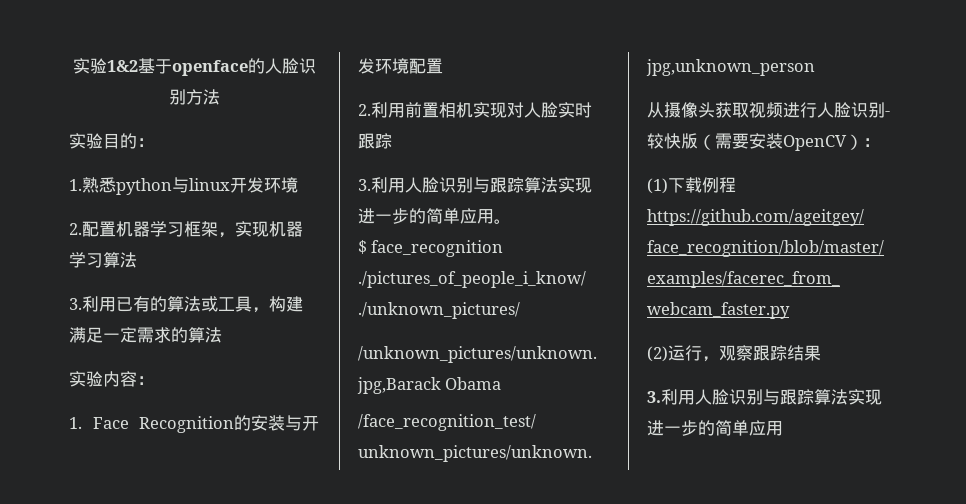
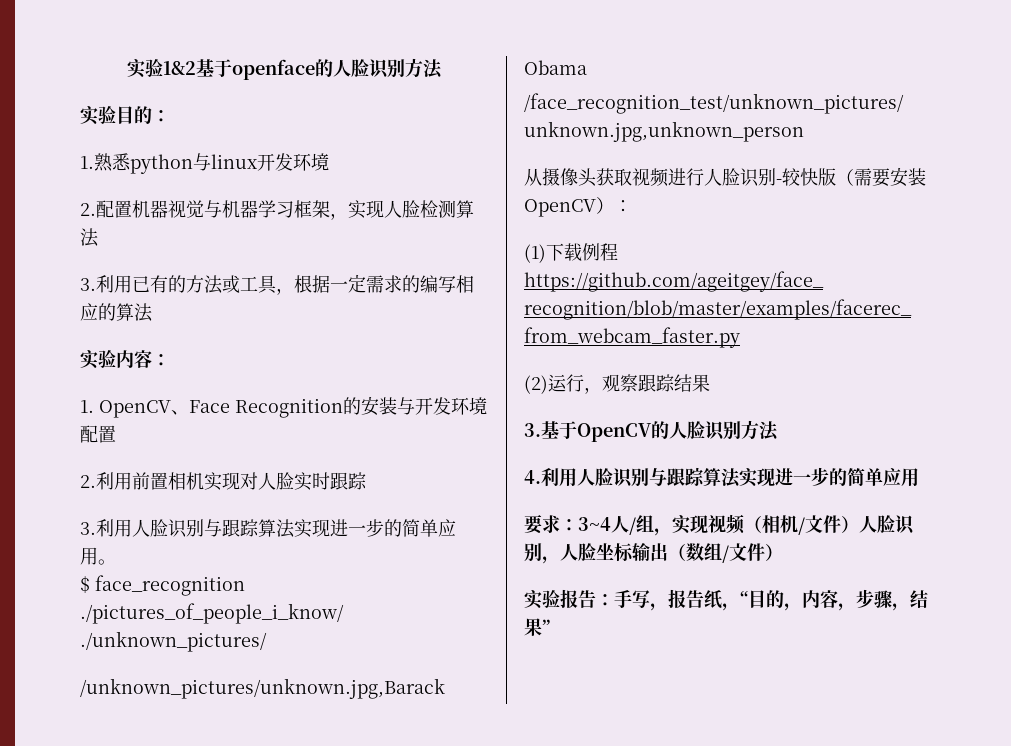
(150, 229) none -> [168,200,258,218] 视觉与机器
[269,221,303,237] [69,252,103,268] 机器学习 -> [384,200,456,218] 人脸检测
[167,296,184,312] 算 -> [186,275,204,293] 方
[269,296,303,312] [69,327,103,343] 构建满足 -> [294,275,330,293] 根据
(188, 335) none -> [420,275,474,293] [80,303,116,321] 编写相应的
(82, 423) none -> [99,400,189,418] OpenCV、
(661, 397) none -> [541,420,779,442] [524,470,541,484] 基于OpenCV的人脸识别方法 // 4.
(783, 428) none -> [524,514,915,536] [524,542,783,564] [524,589,928,611] [524,618,550,636] // 要求：3~4人/组，实现视频（相机/文件）人脸识别，人脸坐标输出（数组/文件） // 实验报告：手写，报告纸，“目的，内容，步骤，结果”

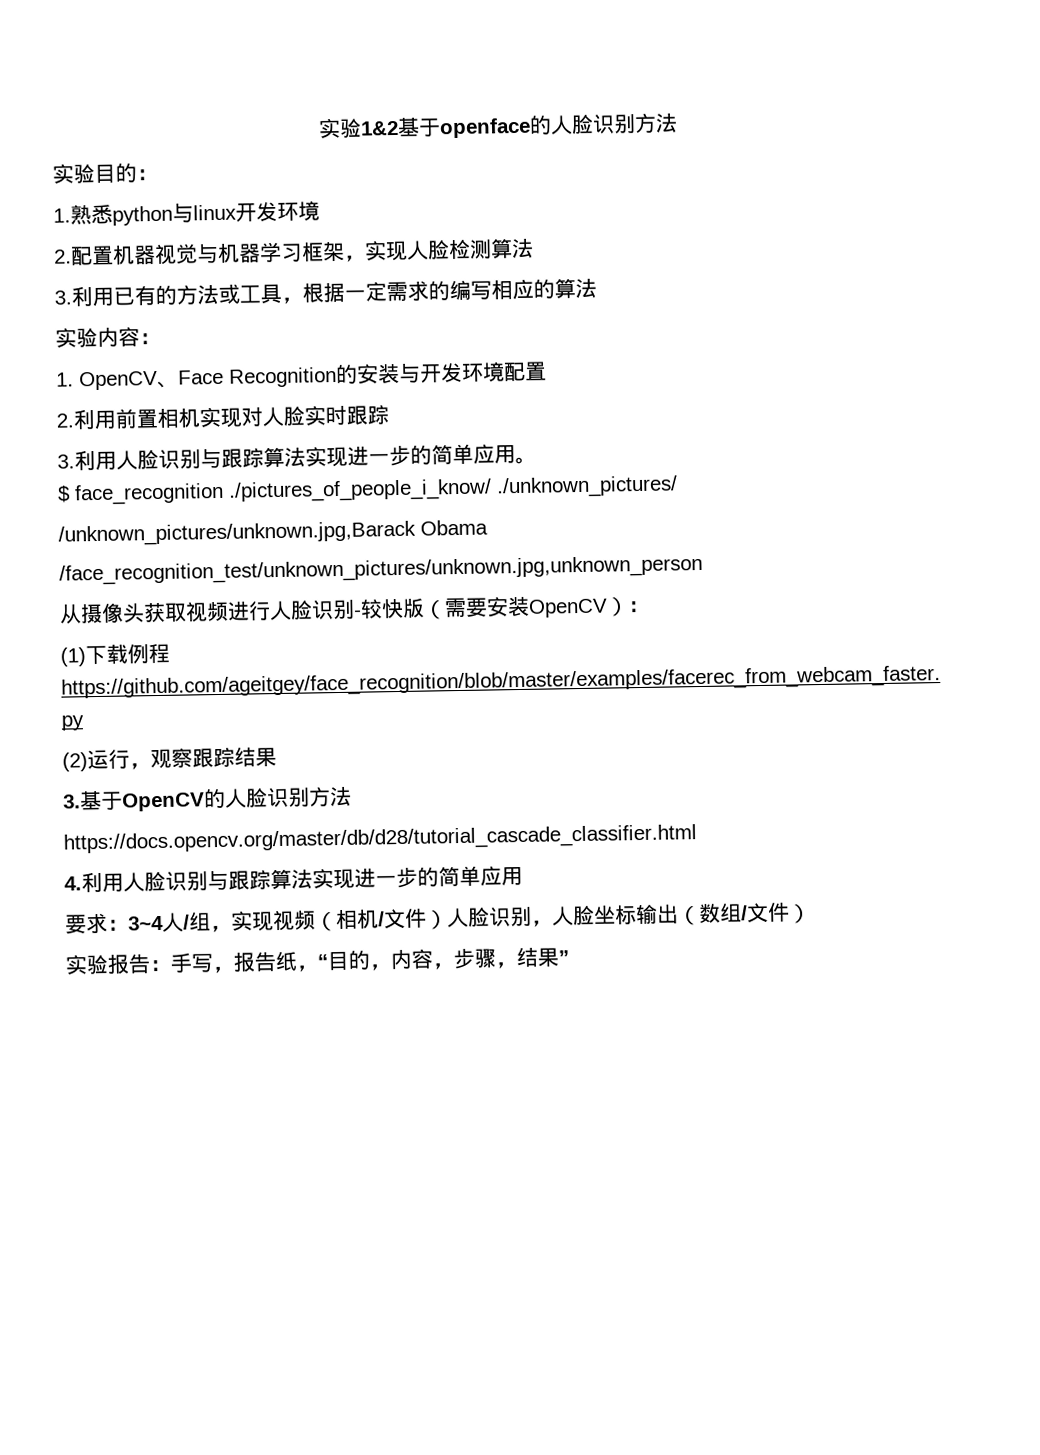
(779, 431) none -> [63,824,697,855] // https://docs.opencv.org/master/db/d28/tutorial_cascade_classifier.html

